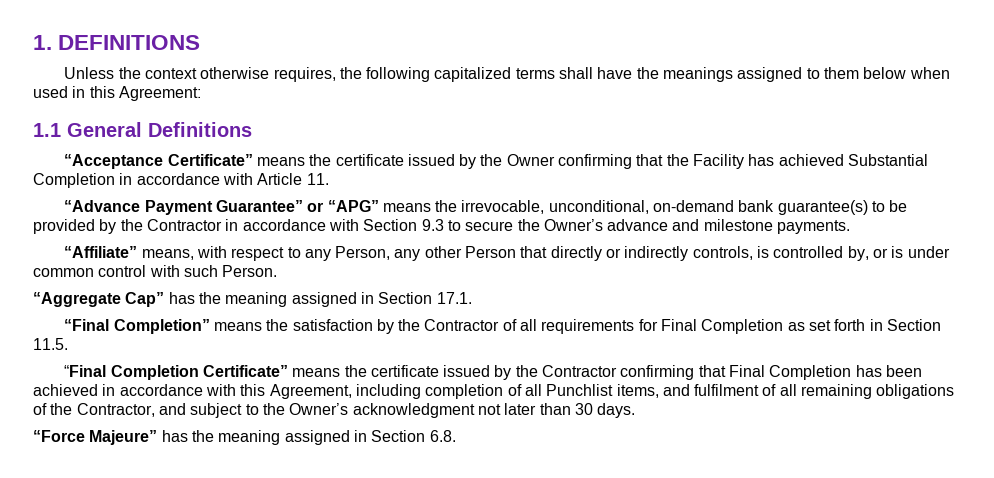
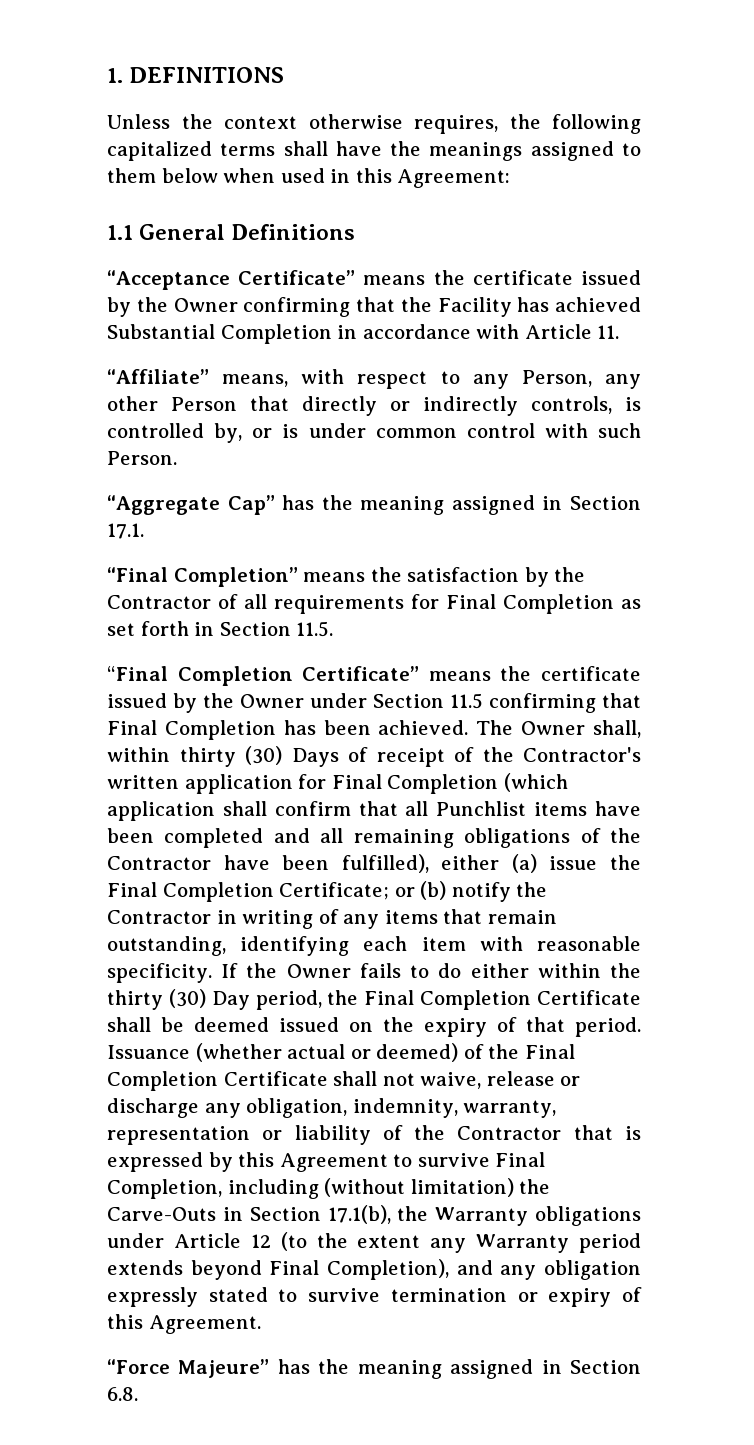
[64,200,908,215] [33,219,851,234] // “Advance Payment Guarantee” or “APG” means the irrevocable, unconditional, on-demand bank guarantee(s) to be provided by the Contractor in accordance with Section 9.3 to secure the Owner’s advance and milestone payments. -> (620, 332) none
[542,365,618,377] Contractor -> [240,693,483,709] Owner under Section 11.5
[33,384,777,399] achieved in accordance with this Agreement, including completion of all Punchlist items, and fulfilment of -> [378,720,641,738] [107,746,641,767] [107,773,568,794] [107,801,641,821] [107,828,310,848] achieved. The Owner shall, within thirty (30) Days of receipt of the Contractor's written application for Final Completion (which application shall confirm that all Punchlist items have been completed and
[76,403,636,418] Contractor, and subject to the Owner’s acknowledgment not later than 30 days. -> [107,854,641,873] [107,881,548,902] [107,909,557,929] [107,936,641,956] [107,963,641,983] [107,989,641,1010] [107,1017,641,1037] [107,1043,575,1062] [107,1071,581,1091] [107,1098,557,1118] [107,1125,641,1145] [107,1152,546,1172] [107,1178,551,1199] [107,1205,641,1226] [107,1232,641,1253] [107,1259,641,1280] [107,1287,642,1307] [107,1314,261,1334] Contractor have been fulfilled), either (a) issue the Final Completion Certificate; or (b) notify the Contractor in writing of any items that remain outstanding, identifying each item with reasonable specificity. If the Owner fails to do either within the thirty (30) Day period, the Final Completion Certificate shall be deemed issued on the expiry of that period. Issuance (whether actual or deemed) of the Final Completion Certificate shall not waive, release or discharge any obligation, indemnity, warranty, representation or liability of the Contractor that is expressed by this Agreement to survive Final Completion, including (without limitation) the Carve-Outs in Section 17.1(b), the Warranty obligations under Article 12 (to the extent any Warranty period extends beyond Final Completion), and any obligation expressly stated to survive termination or expiry of this Agreement.

